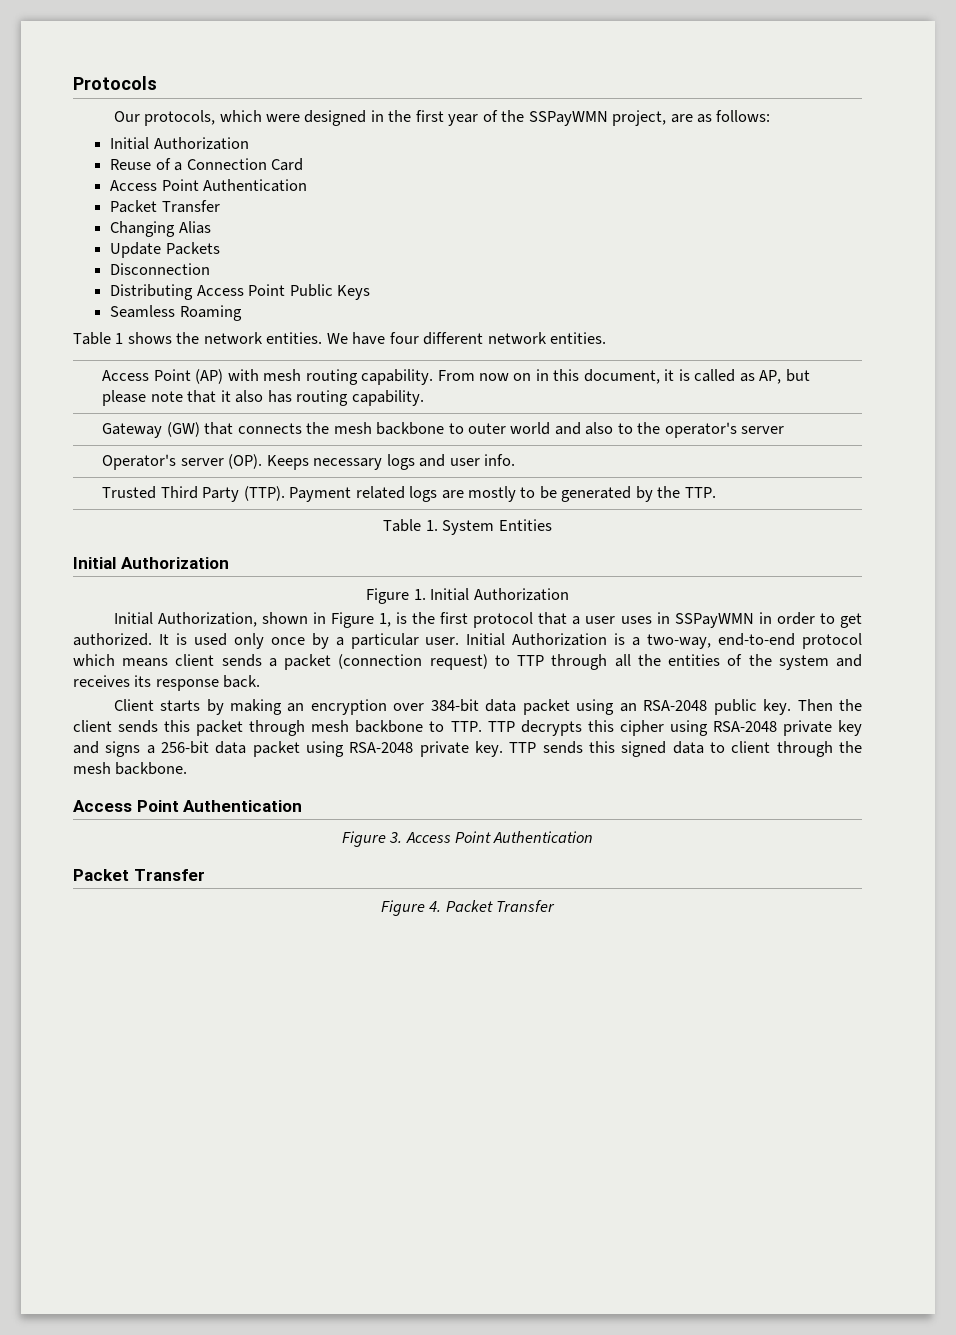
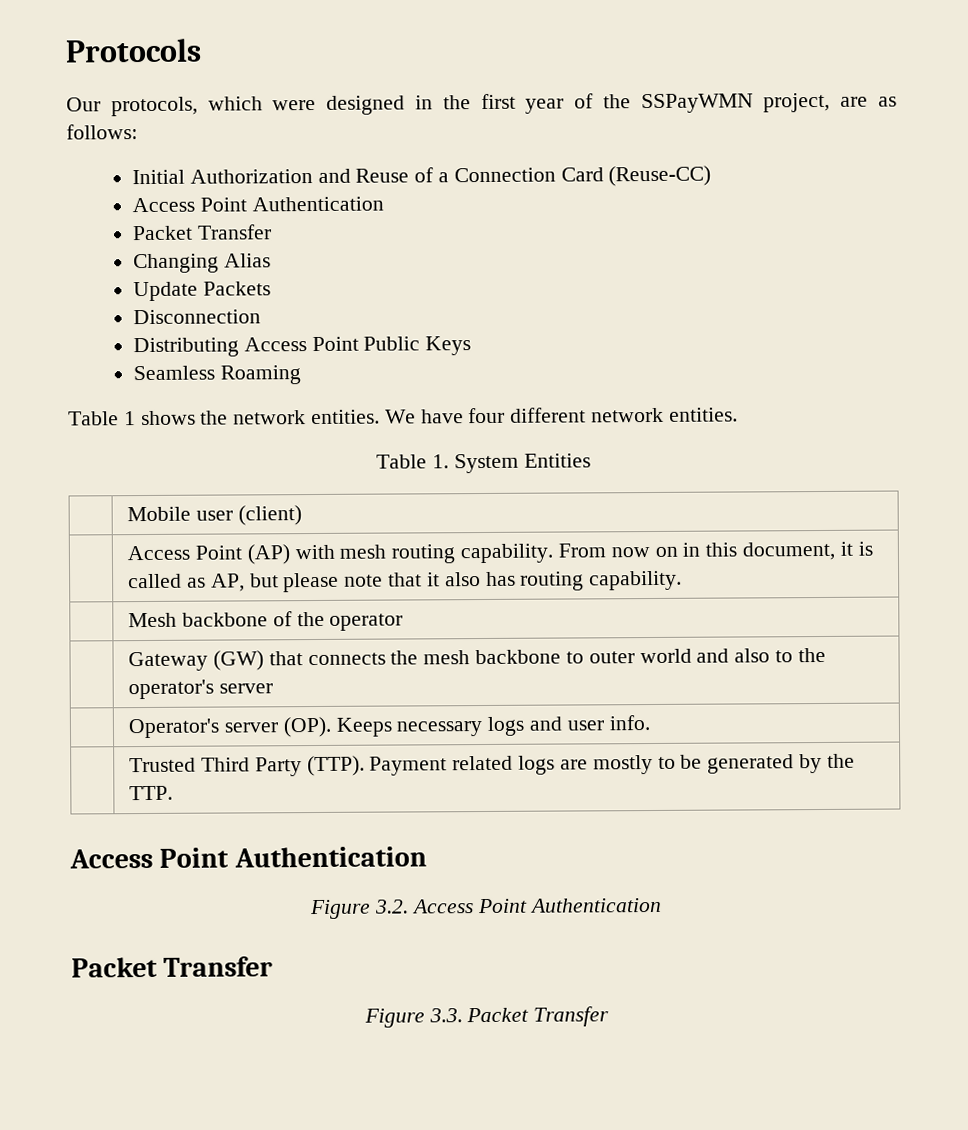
(249, 143) // -> [317,168,351,183] and
(304, 164) none -> [608,165,712,187] (Reuse-CC)
(607, 338) none -> [376,453,591,474] [127,505,302,526] // Table 1. System Entities // | Mobile user (client)
(424, 398) none -> [128,611,404,631] // | Mesh backbone of the operator
[383,519,552,535] [73,557,229,569] [366,588,569,604] [113,612,863,628] [73,633,862,649] [73,654,863,670] [73,675,261,691] [113,699,862,715] [73,720,862,736] [73,741,863,757] [73,762,188,775] // Table 1. System Entities // Initial Authorization // Figure 1. Initial Authorization // Initial Authorization, shown in Figure 1, is the first protocol that a user uses in SSPayWMN in order to get authorized. It is used only once by a particular user. Initial Authorization is a two-way, end-to-end protocol which means client sends a packet (connection request) to TTP through all the entities of the system and receives its response back. // Client starts by making an encryption over 384-bit data packet using an RSA-2048 public key. Then the client sends this packet through mesh backbone to TTP. TTP decrypts this cipher using RSA-2048 private key and signs a 256-bit data packet using RSA-2048 private key. TTP sends this signed data to client through the mesh backbone. -> (174, 793) none
[389,832,403,843] 3. -> [374,899,410,914] 3.2.
[429,901,442,912] 4. -> [428,1008,463,1023] 3.3.

